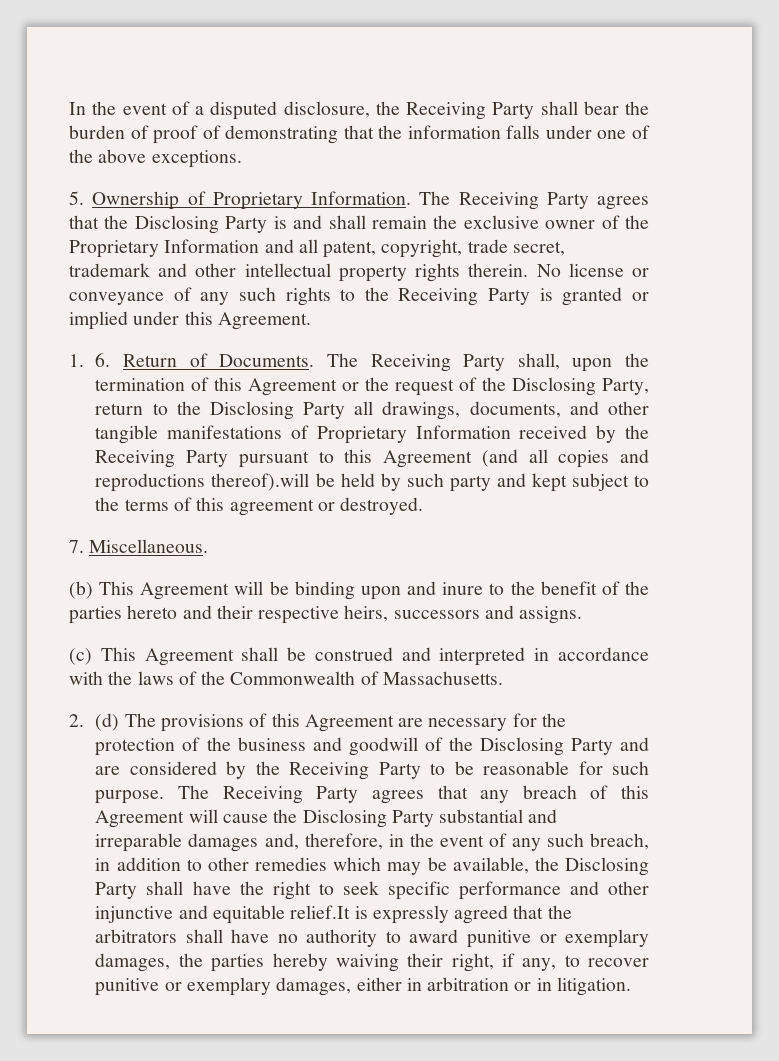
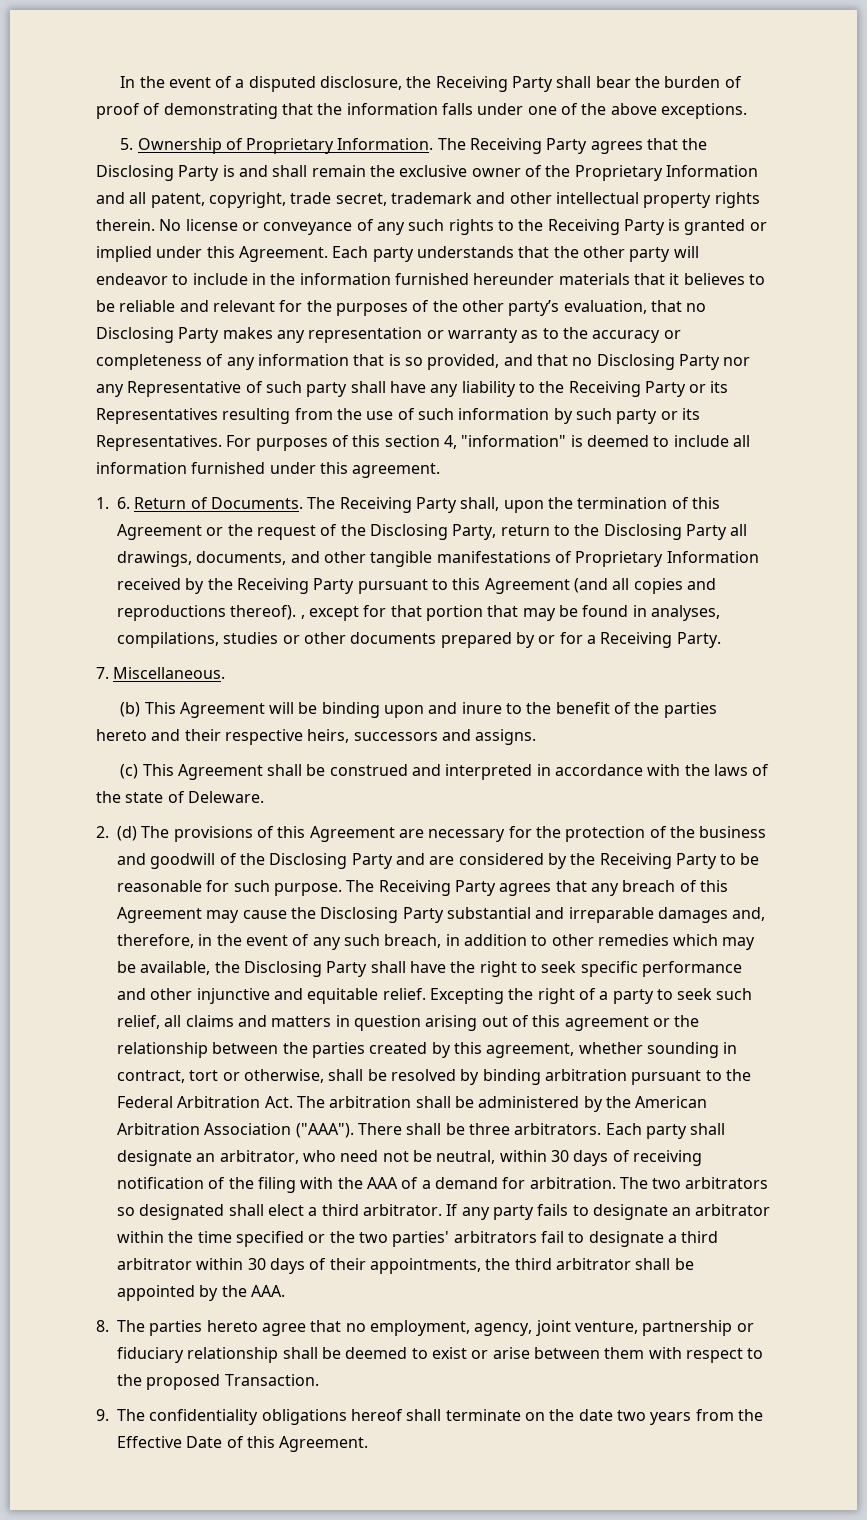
(311, 321) none -> [332,246,699,262] [96,273,765,285] [96,300,707,316] [96,327,681,343] [96,354,751,370] [96,381,729,397] [96,408,700,424] [96,435,750,451] [96,462,441,478] Each party understands that the other party will endeavor to include in the information furnished hereunder materials that it believes to be reliable and relevant for the purposes of the other party’s evaluation, that no Disclosing Party makes any representation or warranty as to the accuracy or completeness of any information that is so provided, and that no Disclosing Party nor any Representative of such party shall have any liability to the Receiving Party or its Representatives resulting from the use of such information by such party or its Representatives. For purposes of this section 4, "information" is deemed to include all information furnished under this agreement.
[211,473,649,492] [95,497,424,516] thereof).will be held by such party and kept subject to the terms of this agreement or destroyed. -> [230,605,720,621] [117,632,721,648] thereof). , except for that portion that may be found in analyses, compilations, studies or other documents prepared by or for a Receiving Party.
[230,671,503,685] Commonwealth of Massachusetts. -> [125,791,264,803] state of Deleware.
[188,809,218,823] will -> [206,910,240,923] may
[290,905,572,924] [95,929,649,948] [95,953,649,972] [95,977,631,996] relief.It is expressly agreed that the arbitrators shall have no authority to award punitive or exemplary damages, the parties hereby waiving their right, if any, to recover punitive or exemplary damages, either in arbitration or in litigation. -> [382,988,753,1004] [117,1015,700,1031] [117,1042,738,1058] [117,1069,751,1085] [117,1096,708,1112] [117,1123,726,1139] [117,1150,702,1166] [117,1177,769,1193] [117,1204,771,1220] [117,1231,719,1247] [117,1258,694,1274] [117,1285,285,1301] [96,1320,754,1336] [117,1347,764,1363] [117,1374,319,1390] [96,1409,763,1425] [117,1436,369,1452] relief. Excepting the right of a party to seek such relief, all claims and matters in question arising out of this agreement or the relationship between the parties created by this agreement, whether sounding in contract, tort or otherwise, shall be resolved by binding arbitration pursuant to the Federal Arbitration Act. The arbitration shall be administered by the American Arbitration Association ("AAA"). There shall be three arbitrators. Each party shall designate an arbitrator, who need not be neutral, within 30 days of receiving notification of the filing with the AAA of a demand for arbitration. The two arbitrators so designated shall elect a third arbitrator. If any party fails to designate an arbitrator within the time specified or the two parties' arbitrators fail to designate a third arbitrator within 30 days of their appointments, the third arbitrator shall be appointed by the AAA. // 8. The parties hereto agree that no employment, agency, joint venture, partnership or fiduciary relationship shall be deemed to exist or arise between them with respect to the proposed Transaction. // 9. The confidentiality obligations hereof shall terminate on the date two years from the Effective Date of this Agreement.

